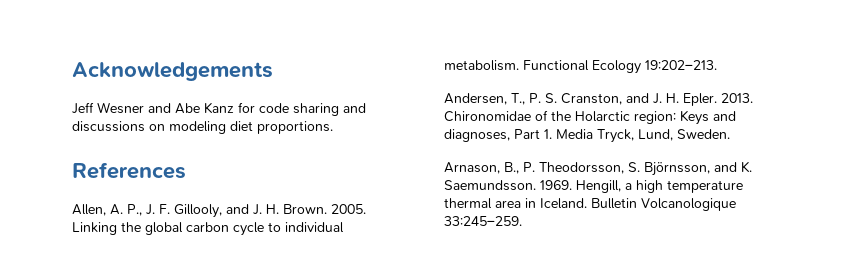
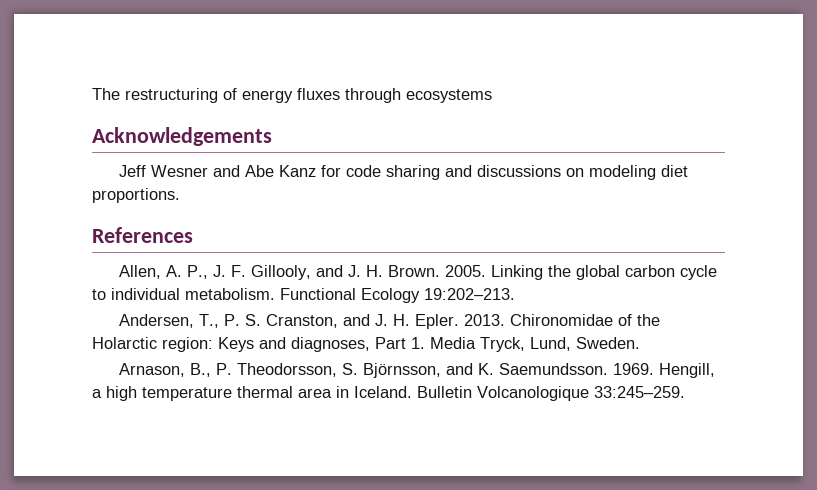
(72, 71) none -> [92,88,492,103] The restructuring of energy fluxes through ecosystems //

